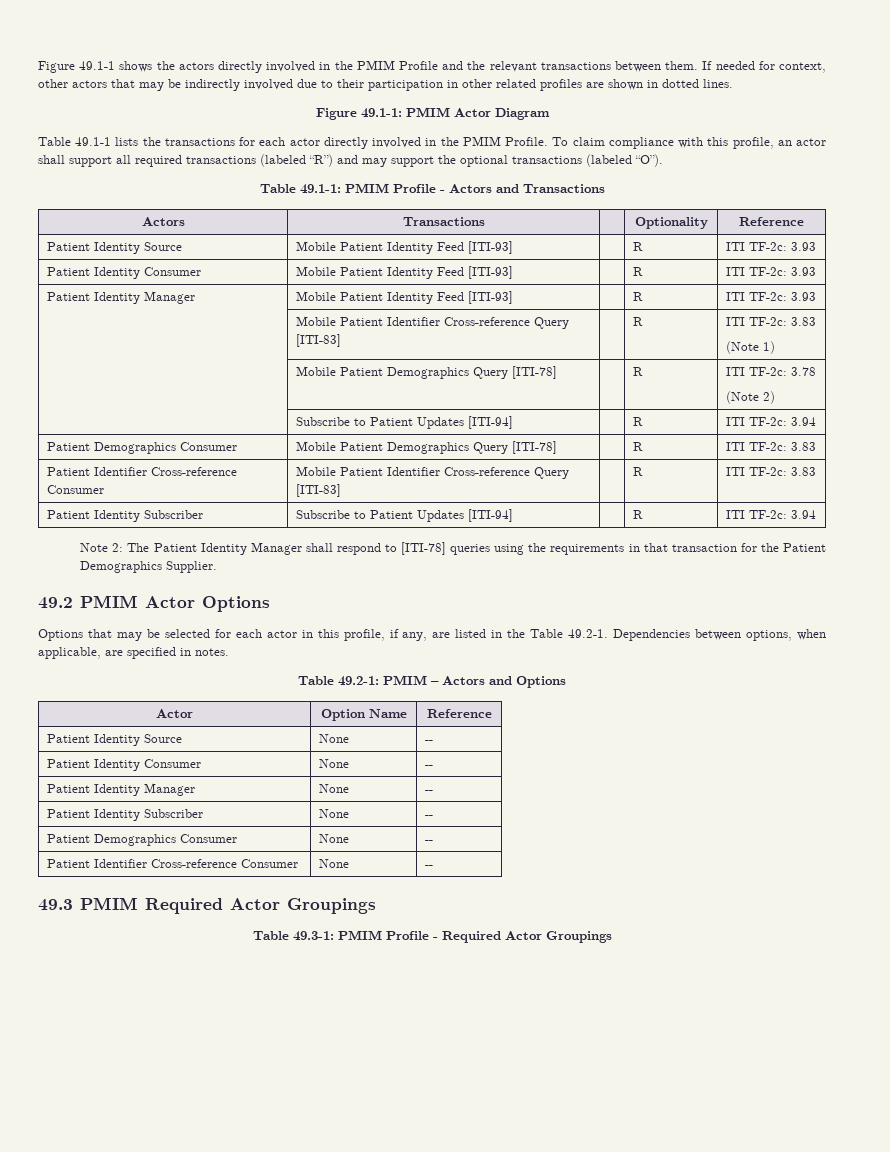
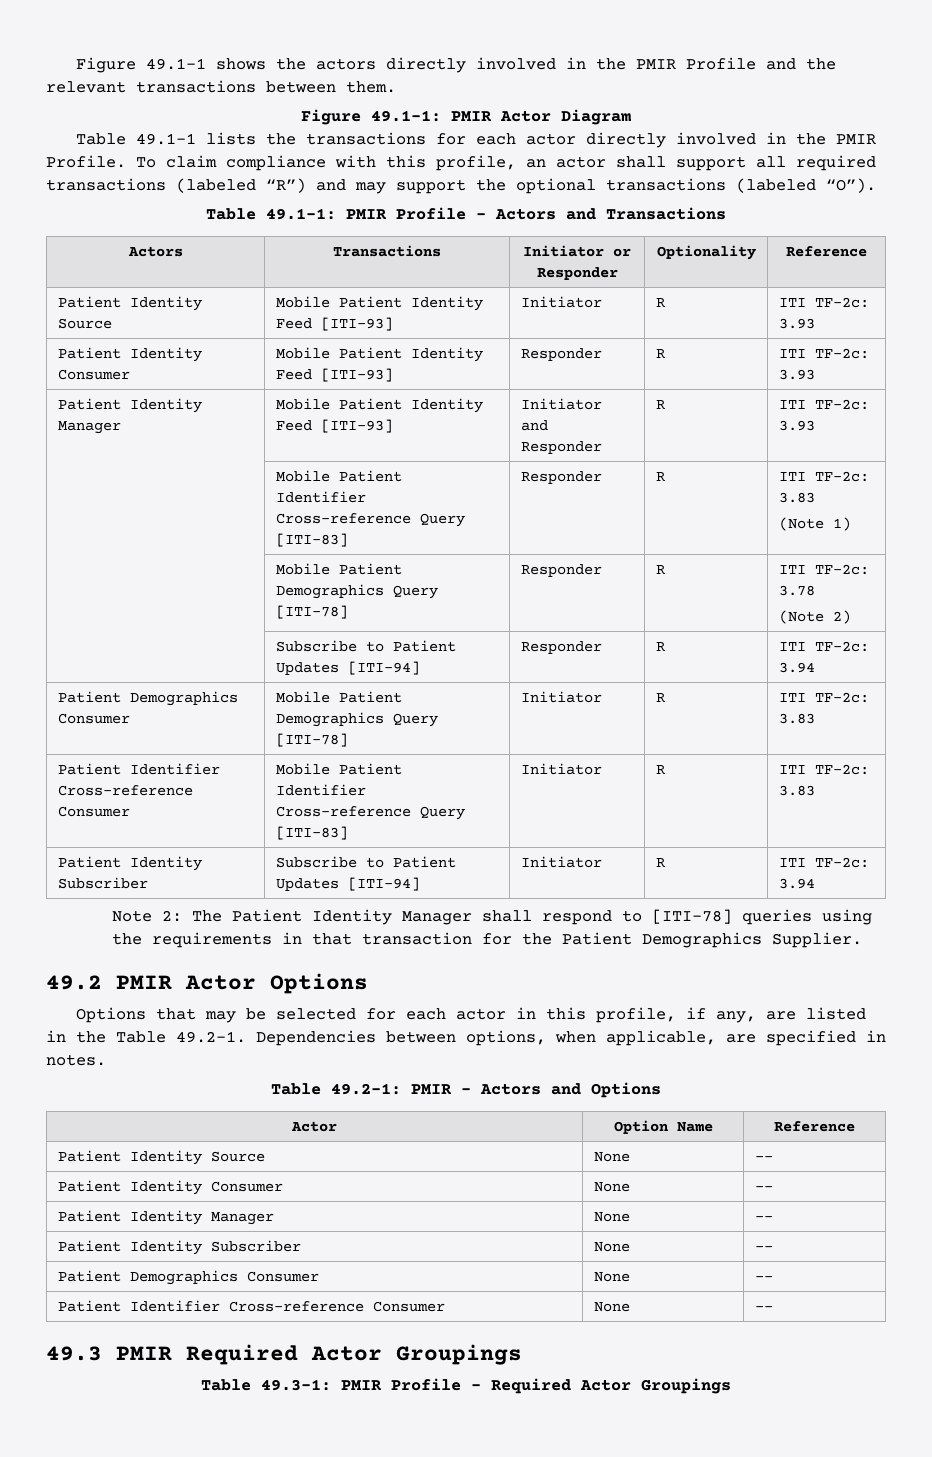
[356,60,395,70] PMIM -> [636,59,677,69] PMIR
[702,61,827,73] [38,79,733,91] If needed for context, other actors that may be indirectly involved due to their participation in other related profiles are shown in dotted lines. -> (396, 87) none
[405,107,450,117] PMIM -> [451,111,492,121] PMIR
[462,136,501,146] PMIM -> [836,134,877,144] PMIR
[344,183,389,193] PMIM -> [346,209,387,219] PMIR
(485, 221) none -> [523,245,631,257] [536,267,618,280] Initiator or Responder
(514, 247) none -> [520,296,602,308] Initiator
(514, 272) none -> [520,348,602,361] Responder
(514, 297) none -> [520,398,602,410] [520,420,548,431] [520,441,602,454] Initiator and Responder
(342, 340) none -> [520,471,602,484] Responder
(558, 372) none -> [520,564,602,577] Responder
(514, 422) none -> [520,641,602,654] Responder
(558, 447) none -> [520,691,602,703] Initiator
(342, 490) none -> [520,763,602,775] Initiator
(514, 515) none -> [520,856,602,868] Initiator
[80,595,138,608] PMIM -> [116,975,172,989] PMIR
[383,675,427,685] PMIM -> [411,1084,452,1094] PMIR
[80,897,138,910] PMIM -> [116,1346,172,1360] PMIR
[337,930,382,940] PMIM -> [341,1380,382,1390] PMIR

